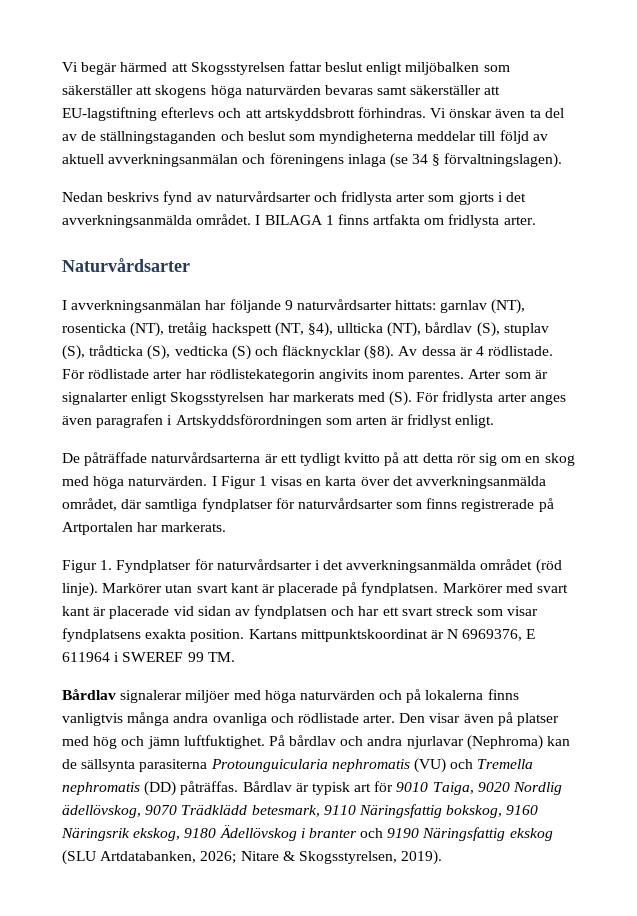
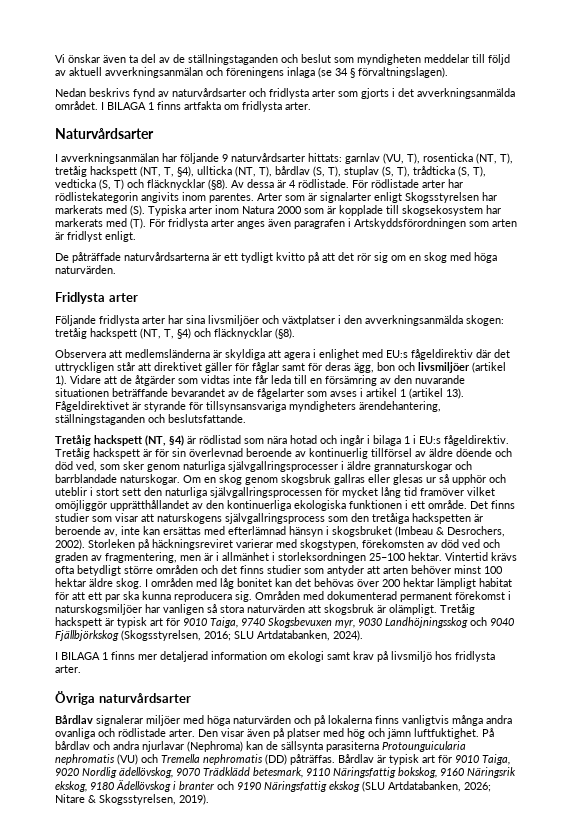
[62,61,510,75] [62,85,501,98] [62,107,447,121] Vi begär härmed att Skogsstyrelsen fattar beslut enligt miljöbalken som säkerställer att skogens höga naturvärden bevaras samt säkerställer att EU-lagstiftning efterlevs och att artskyddsbrott förhindras. Vi -> [55,54,65,63] Vi
[319,131,414,144] myndigheterna -> [357,54,421,65] myndigheten
[491,299,526,314] [62,322,304,337] (NT), rosenticka (NT), tretåig hackspett (NT, -> [383,153,513,164] [55,166,174,177] (VU, T), rosenticka (NT, T), tretåig hackspett (NT, T,
[387,322,549,337] [62,345,251,360] (NT), bårdlav (S), stuplav (S), trådticka (S), vedticka (S) -> [235,166,486,177] [55,179,124,190] (NT, T), bårdlav (S, T), stuplav (S, T), trådticka (S, T), vedticka (S, T)
(413, 398) none -> [148,205,501,216] [55,218,146,229] Typiska arter inom Natura 2000 som är kopplade till skogsekosystem har markerats med (T).
[422,453,453,463] detta -> [338,252,354,261] det
[211,476,547,489] [62,498,554,512] [62,522,227,535] [62,559,562,574] [62,582,569,597] [62,605,539,619] [62,628,536,642] [62,652,235,662] I Figur 1 visas en karta över det avverkningsanmälda området, där samtliga fyndplatser för naturvårdsarter som finns registrerade på Artportalen har markerats. // Figur 1. Fyndplatser för naturvårdsarter i det avverkningsanmälda området (röd linje). Markörer utan svart kant är placerade på fyndplatsen. Markörer med svart kant är placerade vid sidan av fyndplatsen och har ett svart streck som visar fyndplatsens exakta position. Kartans mittpunktskoordinat är N 6969376, E 611964 i SWEREF 99 TM. -> [55,292,138,304] [55,315,504,326] [55,328,295,339] [55,349,510,360] [55,362,506,373] [55,375,465,386] [55,388,464,399] [55,401,441,412] [55,414,246,425] [55,435,509,446] [55,448,512,459] [55,461,472,472] [55,474,506,485] [55,487,495,498] [55,500,515,511] [55,513,483,524] [55,526,505,537] [55,539,500,550] [55,552,517,563] [55,565,503,576] [55,578,512,589] [55,591,511,602] [55,604,475,615] [55,617,514,628] [55,630,363,641] [55,651,495,662] [55,665,81,673] [55,691,191,705] // Fridlysta arter // Följande fridlysta arter har sina livsmiljöer och växtplatser i den avverkningsanmälda skogen: tretåig hackspett (NT, T, §4) och fläcknycklar (§8). // Observera att medlemsländerna är skyldiga att agera i enlighet med EU:s fågeldirektiv där det uttryckligen står att direktivet gäller för fåglar samt för deras ägg, bon och livsmiljöer (artikel 1). Vidare att de åtgärder som vidtas inte får leda till en försämring av den nuvarande situationen beträffande bevarandet av de fågelarter som avses i artikel 1 (artikel 13). Fågeldirektivet är styrande för tillsynsansvariga myndigheters ärendehantering, ställningstaganden och beslutsfattande. // Tretåig hackspett (NT, §4) är rödlistad som nära hotad och ingår i bilaga 1 i EU:s fågeldirektiv. Tretåig hackspett är för sin överlevnad beroende av kontinuerlig tillförsel av äldre döende och död ved, som sker genom naturliga självgallringsprocesser i äldre grannaturskogar och barrblandade naturskogar. Om en skog genom skogsbruk gallras eller glesas ur så upphör och uteblir i stort sett den naturliga självgallringsprocessen för mycket lång tid framöver vilket omöjliggör upprätthållandet av den kontinuerliga ekologiska funktionen i ett område. Det finns studier som visar att naturskogens självgallringsprocess som den tretåiga hackspetten är beroende av, inte kan ersättas med efterlämnad hänsyn i skogsbruket (Imbeau & Desrochers, 2002). Storleken på häckningsreviret varierar med skogstypen, förekomsten av död ved och graden av fragmentering, men är i allmänhet i storleksordningen 25–100 hektar. Vintertid krävs ofta betydligt större områden och det finns studier som antyder att arten behöver minst 100 hektar äldre skog. I områden med låg bonitet kan det behövas över 200 hektar lämpligt habitat för att ett par ska kunna reproducera sig. Områden med dokumenterad permanent förekomst i naturskogsmiljöer har vanligen så stora naturvärden att skogsbruk är olämpligt. Tretåig hackspett är typisk art för 9010 Taiga, 9740 Skogsbevuxen myr, 9030 Landhöjningsskog och 9040 Fjällbjörkskog (Skogsstyrelsen, 2016; SLU Artdatabanken, 2024). // I BILAGA 1 finns mer detaljerad information om ekologi samt krav på livsmiljö hos fridlysta arter. // Övriga naturvårdsarter

